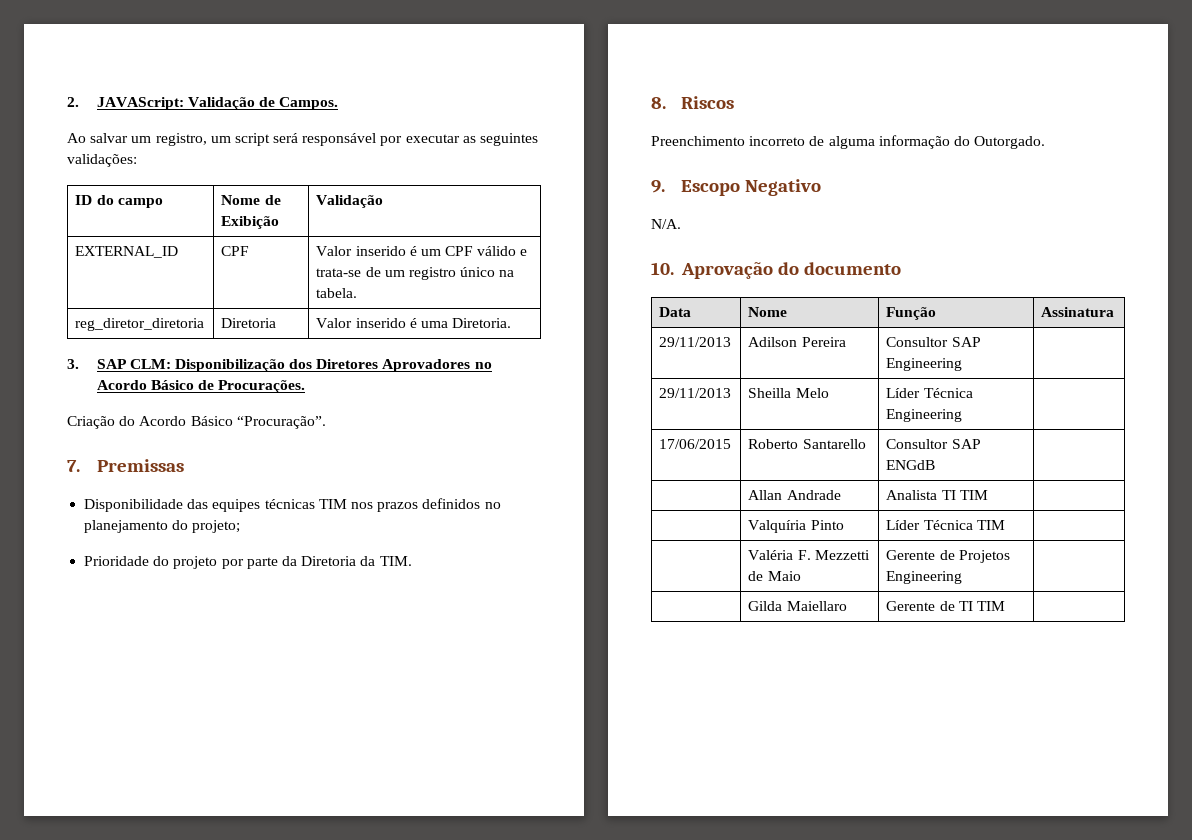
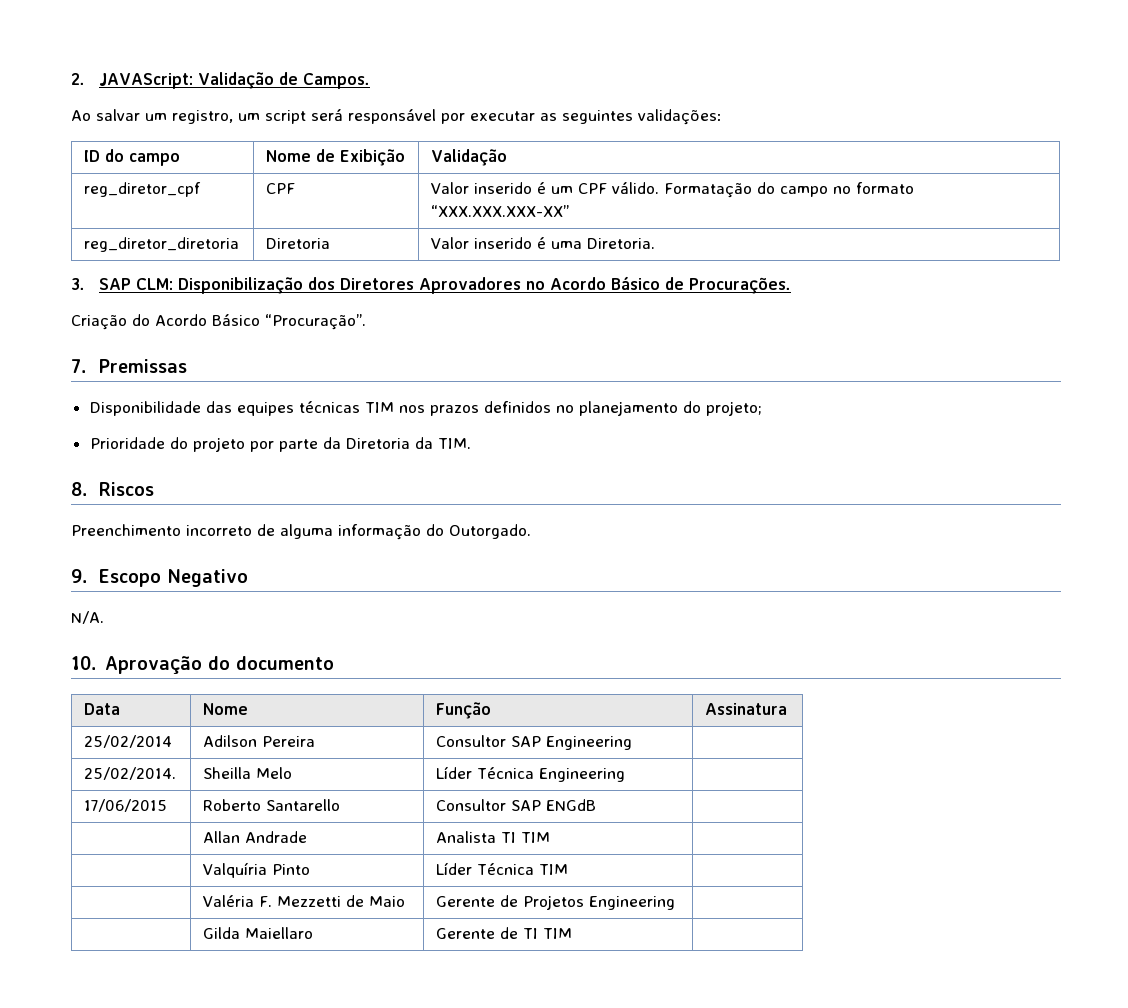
[75,246,179,258] EXTERNAL_ID -> [84,182,202,197] reg_diretor_cpf
[477,246,528,256] [316,267,515,280] [316,288,358,298] válido e trata-se de um registro único na tabela. -> [612,182,915,198] [431,205,570,217] válido. Formatação do campo no formato “XXX.XXX.XXX-XX”
[659,337,732,347] 29/11/2013 -> [84,735,173,748] 25/02/2014
[659,388,732,398] 29/11/2013 -> [84,767,177,780] 25/02/2014.

